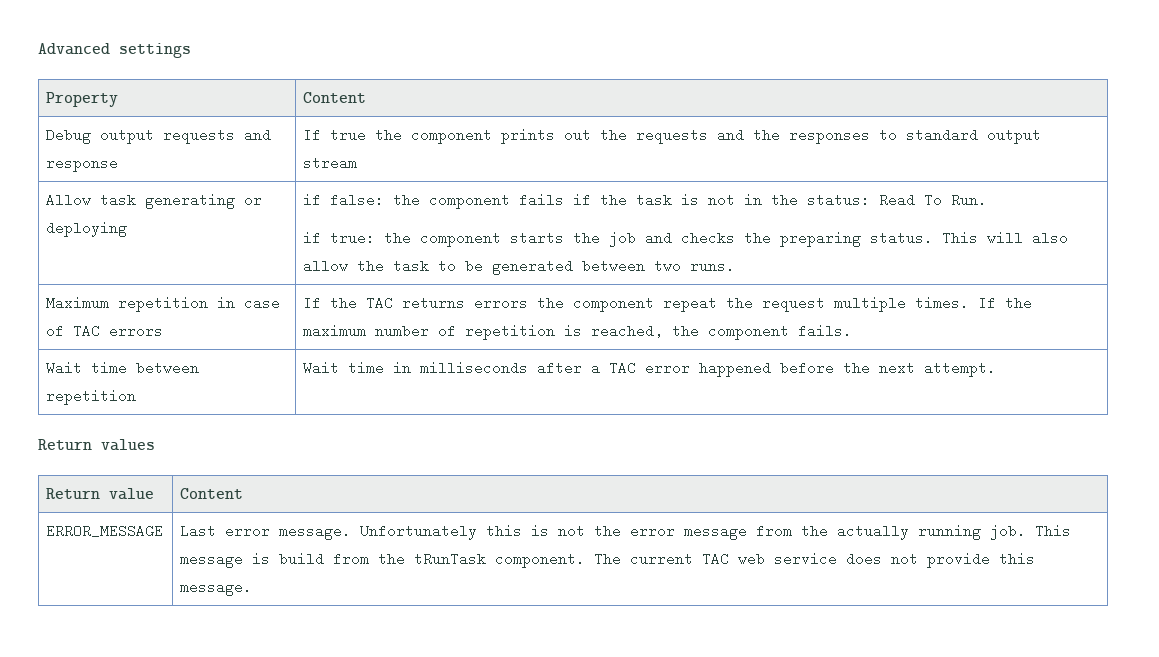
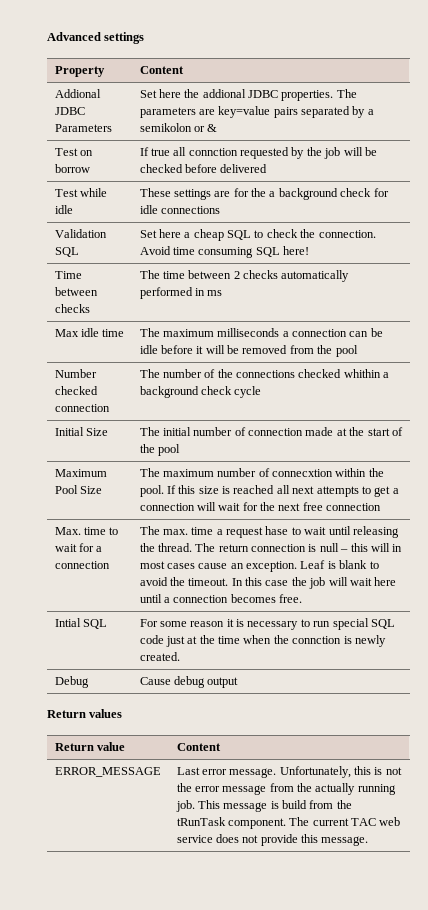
[46,128,272,144] [46,156,119,172] [303,128,1042,144] [303,156,358,170] [46,193,263,209] [46,221,128,237] [303,193,988,209] [303,231,1069,247] [303,259,736,275] [46,296,281,312] [46,324,164,338] [303,296,1033,312] [303,324,853,340] [46,361,200,375] [46,389,137,405] [303,361,997,377] Debug output requests and response | If true the component prints out the requests and the responses to standard output stream // Allow task generating or deploying | if false: the component fails if the task is not in the status: Read To Run. // if true: the component starts the job and checks the preparing status. This will also allow the task to be generated between two runs. // Maximum repetition in case of TAC errors | If the TAC returns errors the component repeat the request multiple times. If the maximum number of repetition is reached, the component fails. // Wait time between repetition | Wait time in milliseconds after a TAC error happened before the next attempt. -> [54,89,101,98] [54,107,85,115] [54,124,112,132] [139,89,357,101] [139,106,374,118] [139,123,218,132] [54,148,93,156] [54,164,90,173] [139,147,377,159] [139,164,268,173] [54,188,107,197] [54,205,73,214] [139,188,389,200] [139,205,220,214] [54,229,107,238] [54,247,79,257] [139,229,376,241] [139,246,310,258] [54,271,82,279] [54,287,98,296] [54,304,90,313] [139,270,350,282] [139,287,223,299] [54,328,125,337] [139,328,383,337] [139,345,358,357] [54,369,97,378] [54,386,98,395] [54,404,110,412] [139,369,390,378] [139,386,262,398] [54,427,108,436] [139,427,403,436] [139,444,180,456] [54,469,107,477] [54,485,102,494] [139,468,384,477] [139,485,399,497] [139,502,382,511] [54,527,119,535] [54,543,103,552] [54,561,110,569] [139,526,399,538] [139,543,403,552] [139,560,379,572] [139,577,397,589] [139,594,303,603] [54,618,107,629] [139,618,395,630] [139,635,386,647] [139,652,180,661] [54,676,89,688] [139,676,239,688] Addional JDBC Parameters | Set here the addional JDBC properties. The parameters are key=value pairs separated by a semikolon or & // Test on borrow | If true all connction requested by the job will be checked before delivered // Test while idle | These settings are for the a background check for idle connections // Validation SQL | Set here a cheap SQL to check the connection. Avoid time consuming SQL here! // Time between checks | The time between 2 checks automatically performed in ms // Max idle time | The maximum milliseconds a connection can be idle before it will be removed from the pool // Number checked connection | The number of the connections checked whithin a background check cycle // Initial Size | The initial number of connection made at the start of the pool // Maximum Pool Size | The maximum number of connecxtion within the pool. If this size is reached all next attempts to get a connection will wait for the next free connection // Max. time to wait for a connection | The max. time a request hase to wait until releasing the thread. The return connection is null – this will in most cases cause an exception. Leaf is blank to avoid the timeout. In this case the job will wait here until a connection becomes free. // Intial SQL | For some reason it is necessary to run special SQL code just at the time when the connction is newly created. // Debug | Cause debug output
[360,524,478,540] Unfortunately -> [279,766,351,778] Unfortunately,

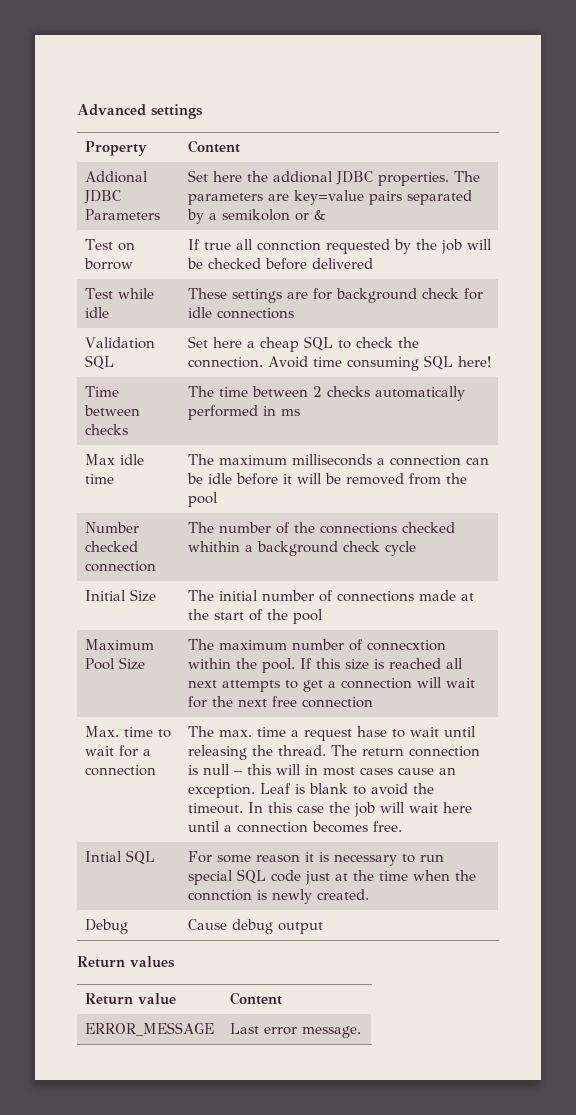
[251,188,276,197] the a -> (332, 294) none
[248,428,304,436] connection -> [336,591,414,602] connections
[279,766,402,778] [176,783,396,795] [175,800,352,812] [176,817,401,829] [176,834,369,846] Unfortunately, this is not the error message from the actually running job. This message is build from the tRunTask component. The current TAC web service does not provide this message. -> (361, 1032) none

